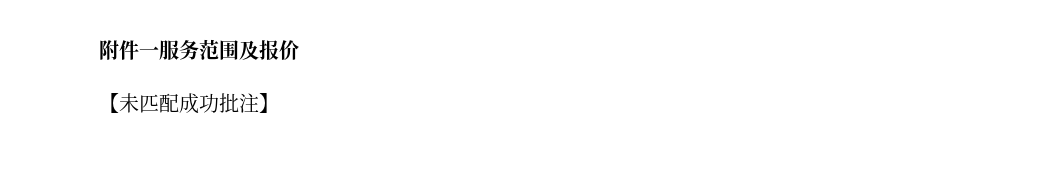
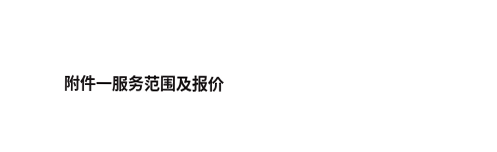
[99,93,279,114] // 【未匹配成功批注】 -> (225, 83) none

